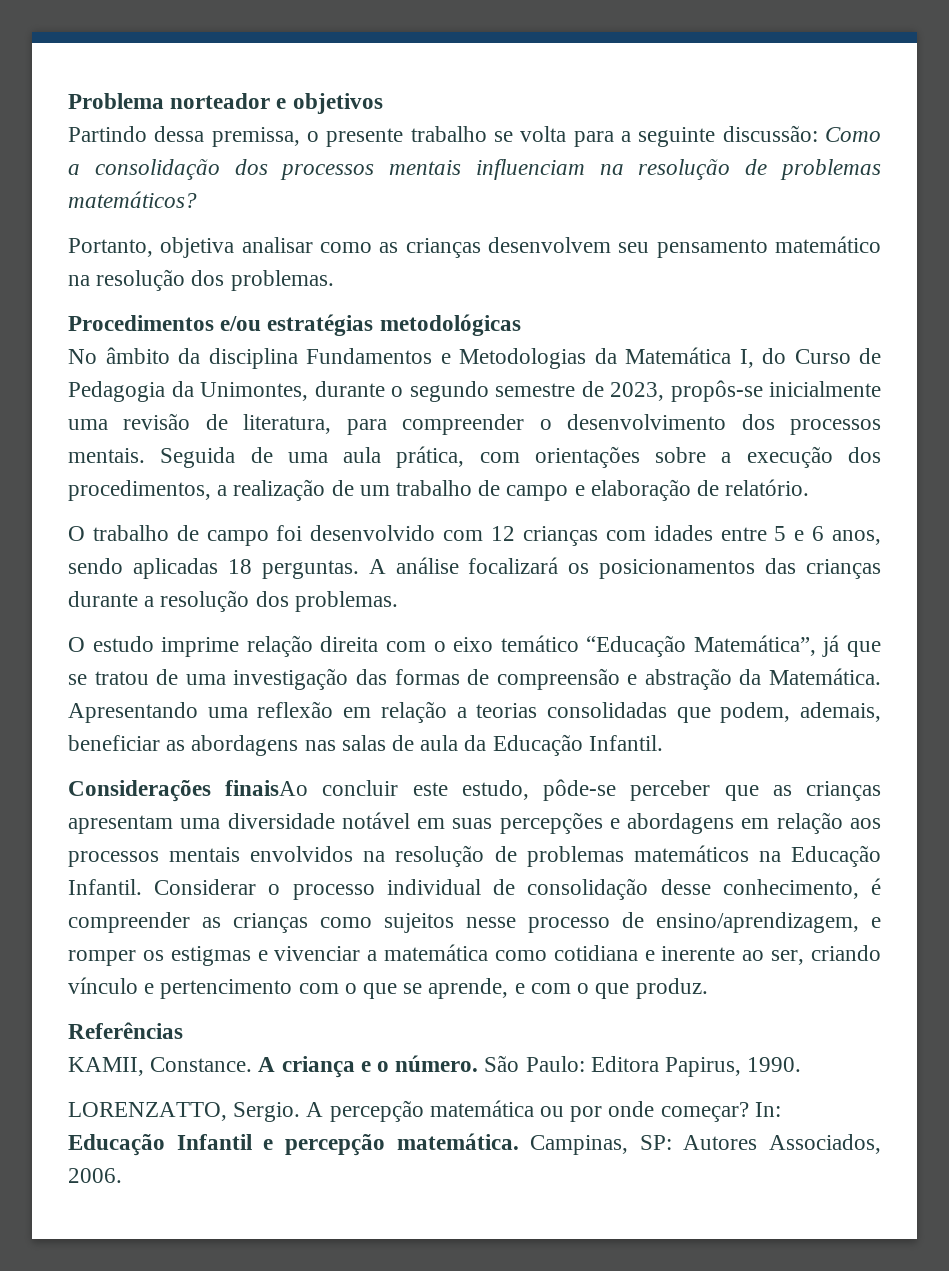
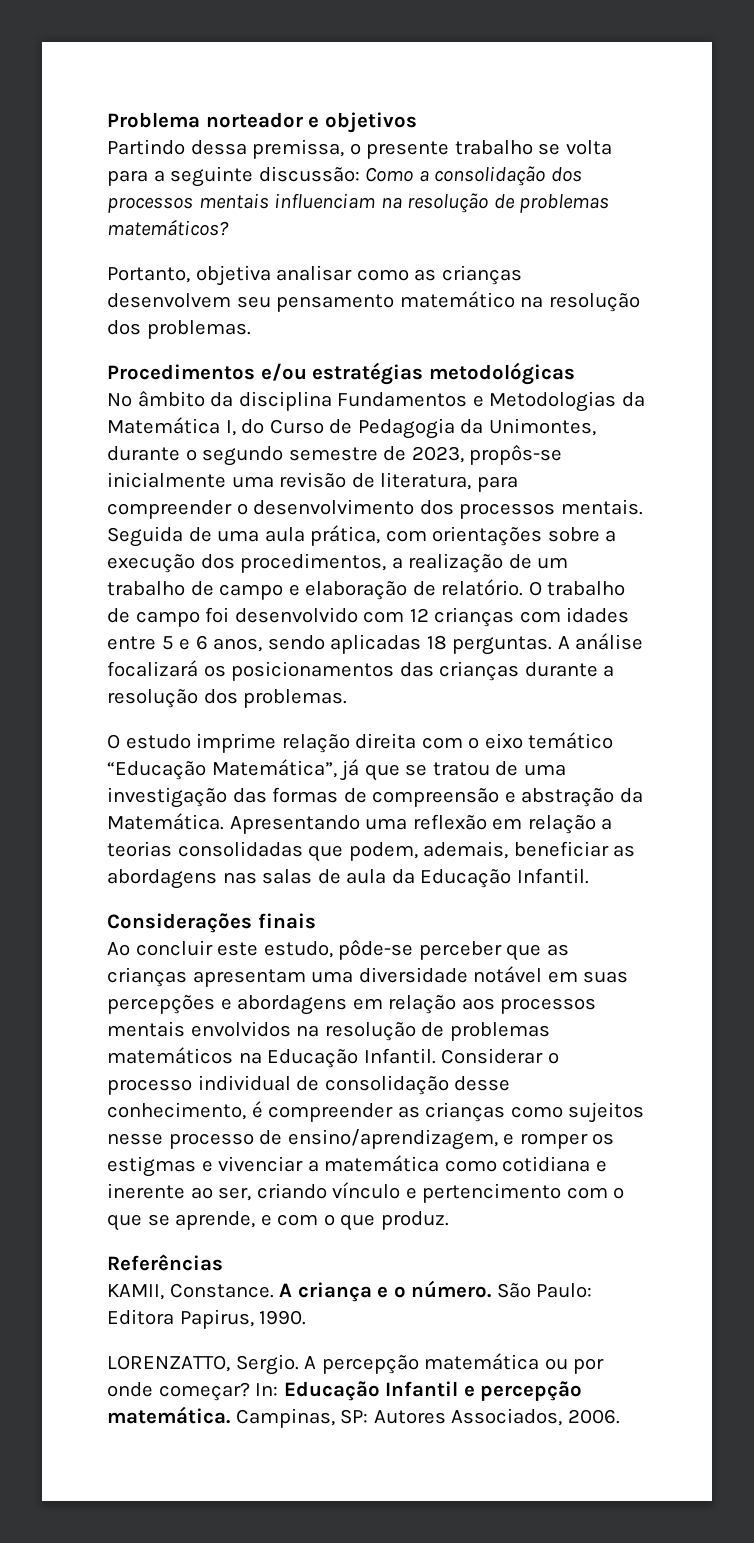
(810, 487) // -> (524, 587) none
[225,780,309,796] finaisAo -> [257,913,316,929] [107,942,130,956] finais // Ao

